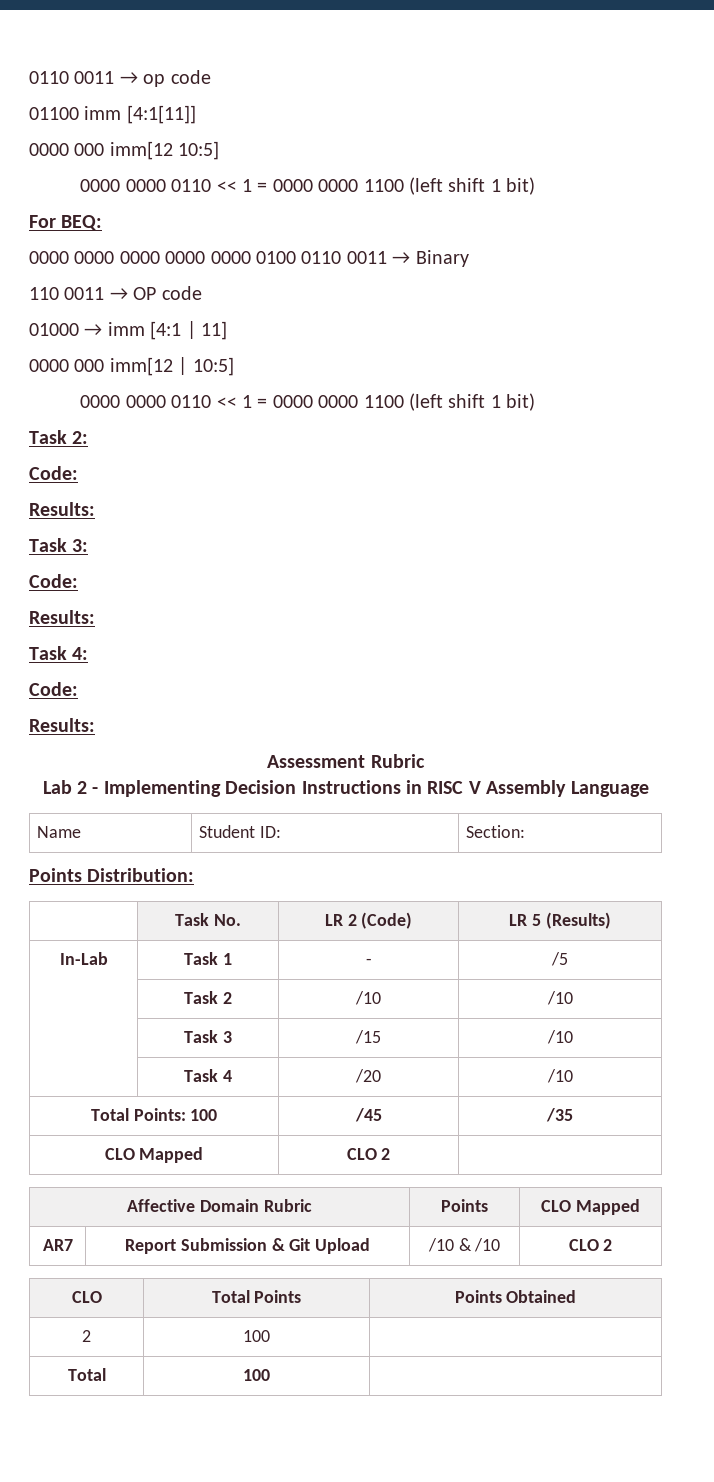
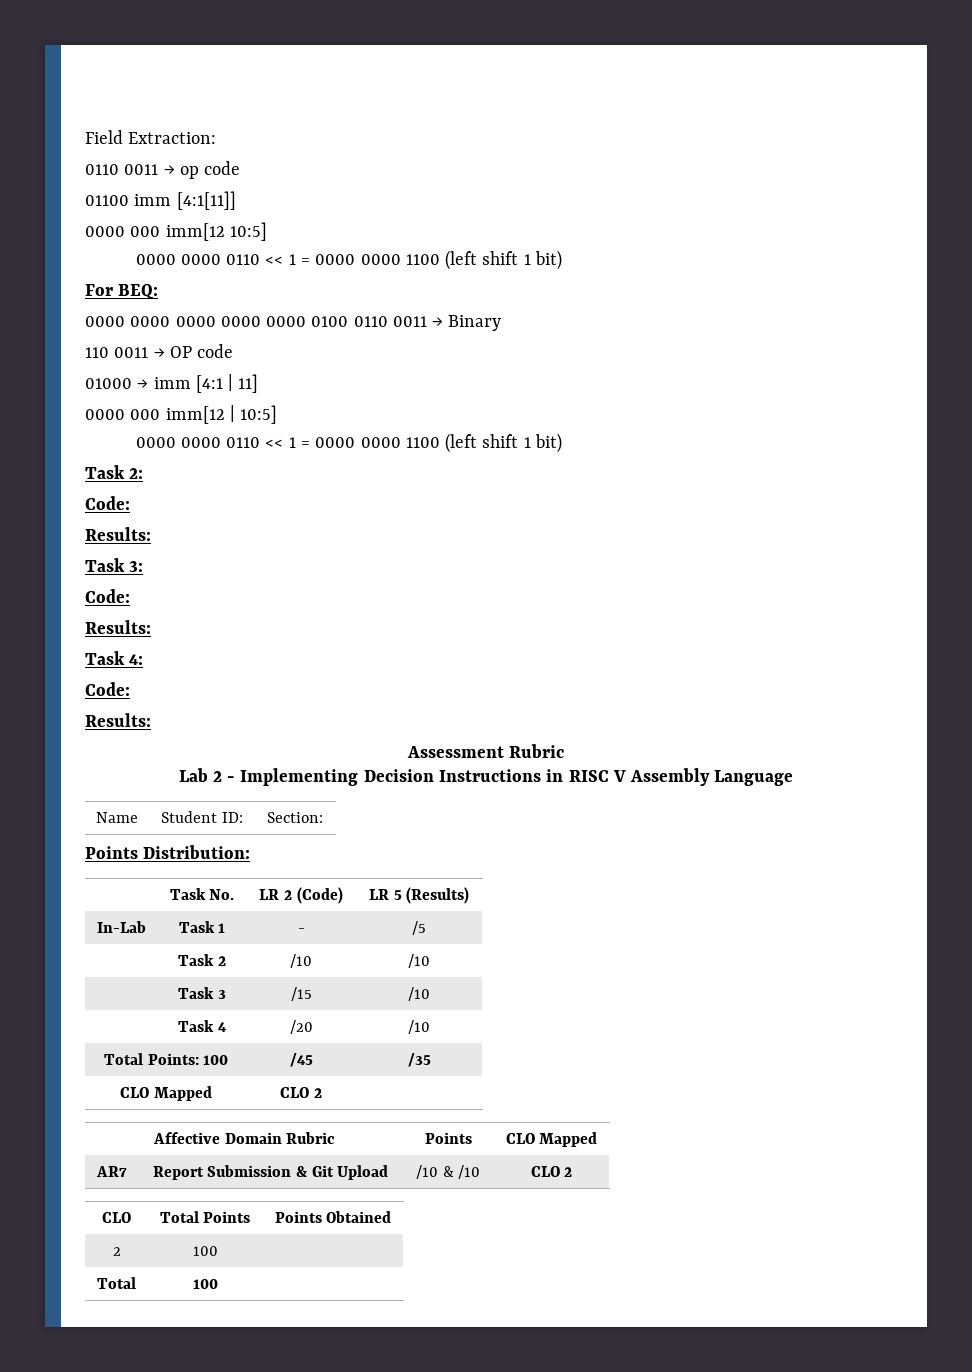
(29, 77) none -> [85,130,217,144] Field Extraction: //

